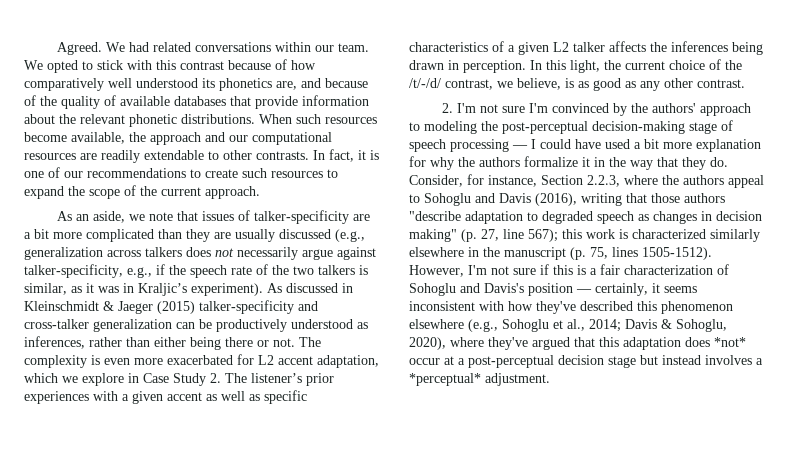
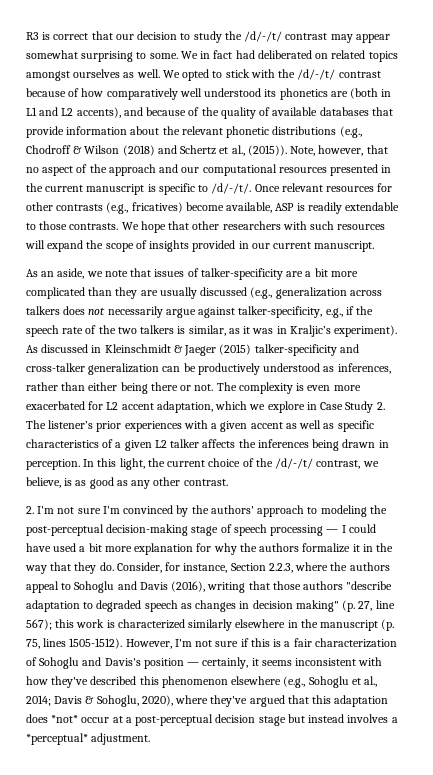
[57,42,370,55] Agreed. We had related conversations within our team. -> [26,31,390,43] [26,50,398,62] [26,69,160,81] R3 is correct that our decision to study the /d/-/t/ contrast may appear somewhat surprising to some. We in fact had deliberated on related topics amongst ourselves as well.
[156,60,176,70] this -> [278,69,336,80] the /d/-/t/
[276,81,297,90] are, -> [330,88,392,99] [26,107,121,118] are (both in L1 and L2 accents),
[181,114,377,124] [24,132,125,144] distributions. When such resources become available, -> [272,126,362,138] [26,145,388,156] [26,164,88,176] distributions (e.g., Chodroff & Wilson (2018) and Schertz et al., (2015)). Note, however, that no aspect of
[80,149,379,163] [24,167,338,178] are readily extendable to other contrasts. In fact, it is one of our recommendations to create such resources to -> [330,164,392,176] [26,183,393,195] [26,202,400,214] [26,221,386,233] [25,240,45,249] presented in the current manuscript is specific to /d/-/t/. Once relevant resources for other contrasts (e.g., fricatives) become available, ASP is readily extendable to those contrasts. We hope that other researchers with such resources will
[140,186,260,199] the current approach. -> [149,240,375,252] insights provided in our current manuscript.
[409,78,441,88] /t/-/d/ -> [275,458,314,469] /d/-/t/

